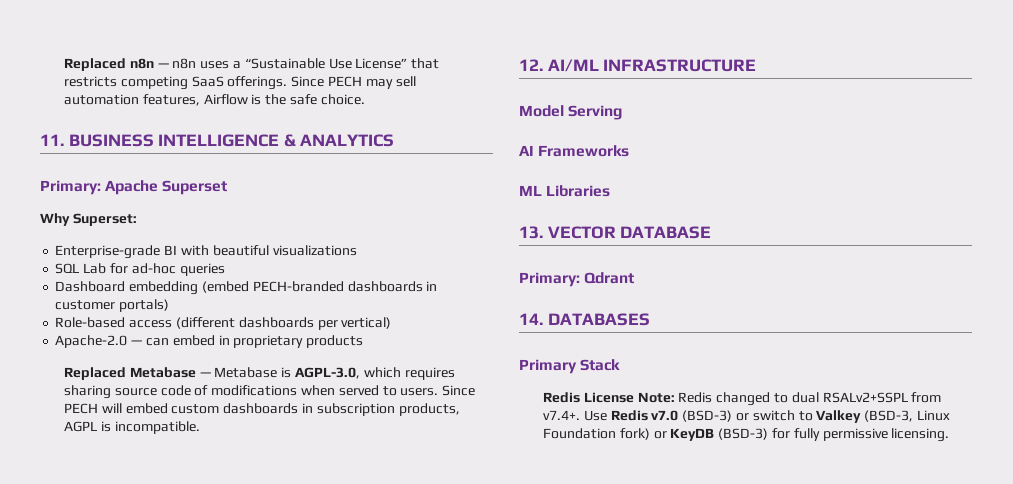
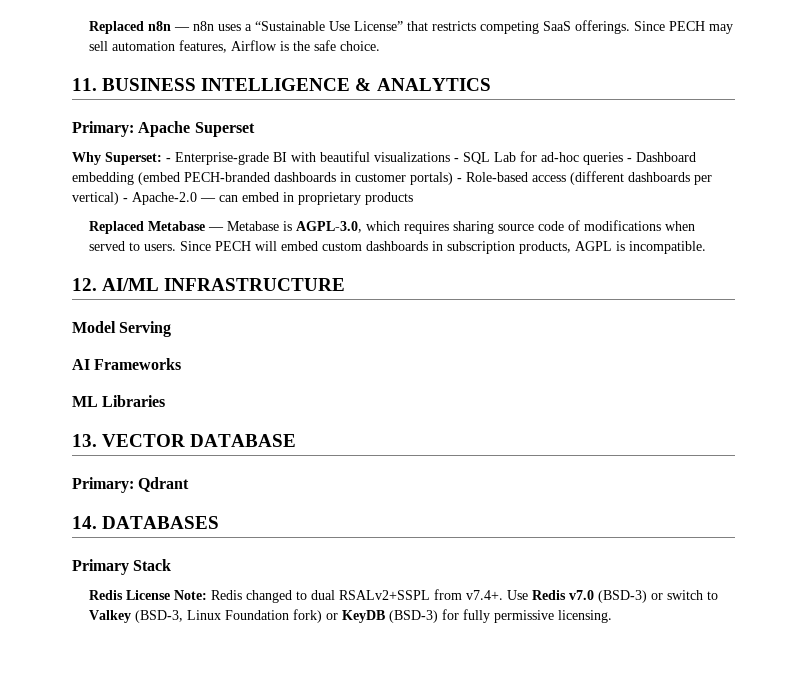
(137, 219) // -> [166,158,171,162] -
(357, 250) // -> [454,158,459,162] -
(225, 269) // -> [627,158,632,162] -
(170, 305) // -> [457,178,462,182] -
(392, 323) // -> [123,198,128,202] -

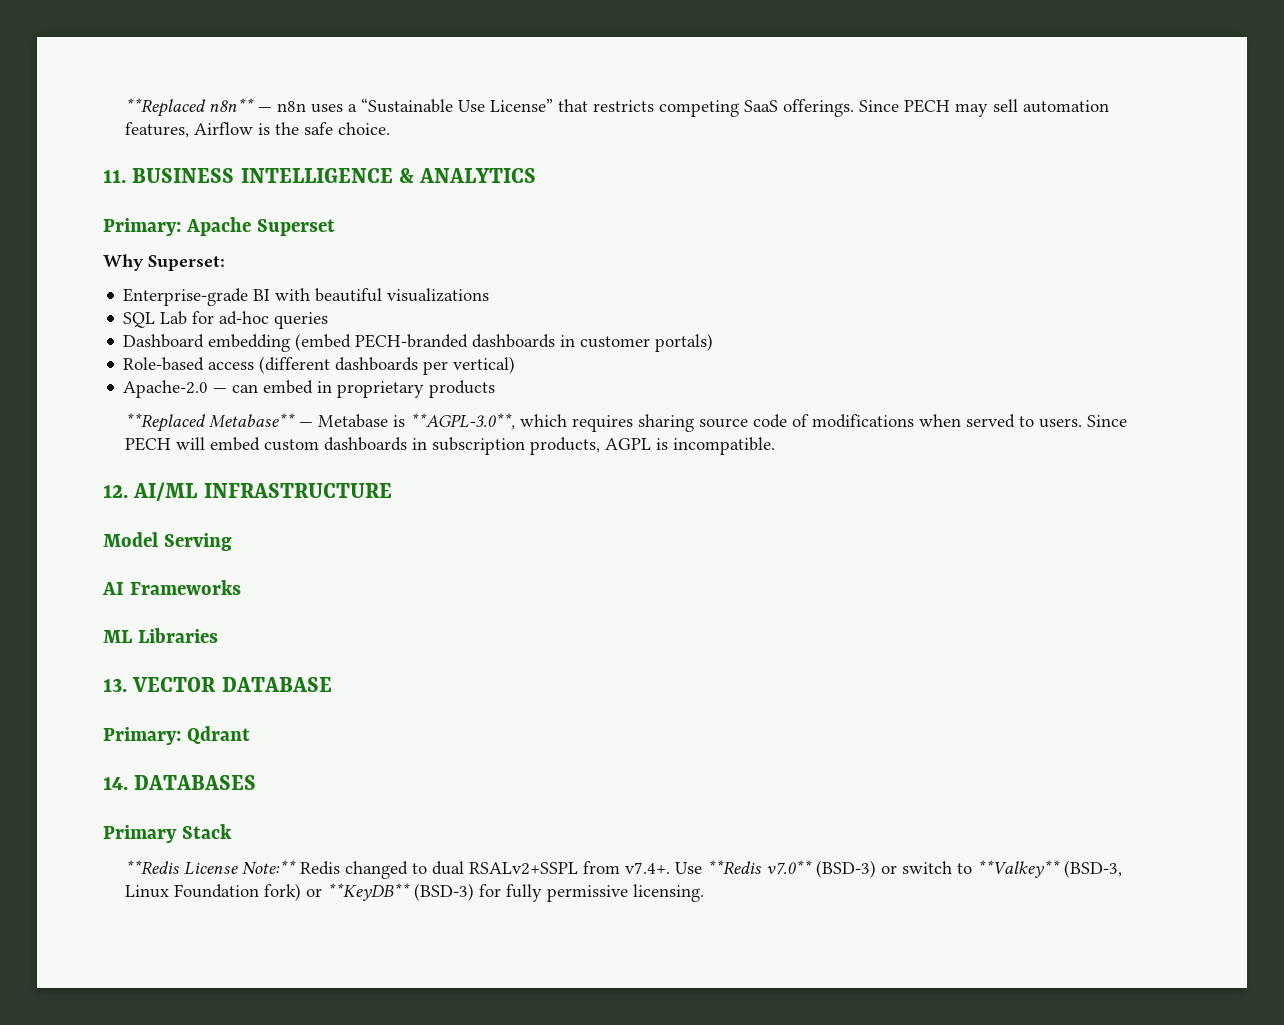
[89,21,172,34] Replaced n8n -> [125,98,255,117] **Replaced n8n**
[166,158,171,162] - -> (225, 263) //
[454,158,459,162] - -> (490, 295) //
[627,158,632,162] - -> (329, 320) //
[457,178,462,182] - -> (714, 342) //
[123,198,128,202] - -> (516, 365) //
[89,221,206,234] Replaced Metabase -> [125,413,296,432] **Replaced Metabase**
[296,221,363,233] AGPL-3.0, -> [410,413,516,430] **AGPL-3.0**,
[89,590,208,600] Redis License Note: -> [125,860,297,875] **Redis License Note:**
[532,590,595,600] Redis v7.0 -> [707,860,813,875] **Redis v7.0**
[89,610,132,623] Valkey -> [977,860,1061,878] **Valkey**
[342,610,386,623] KeyDB -> [327,883,411,901] **KeyDB**

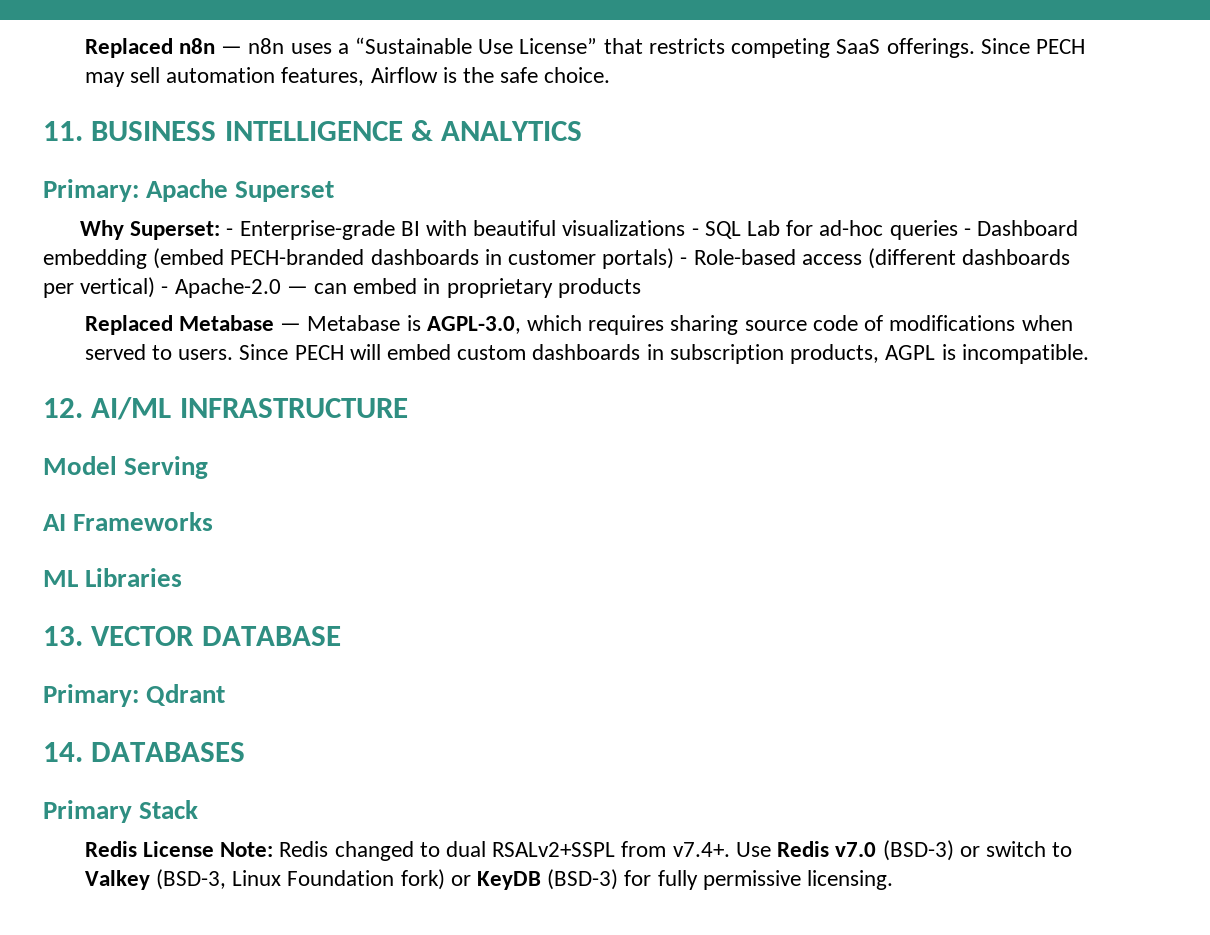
[125,98,255,117] **Replaced n8n** -> [84,38,215,58] Replaced n8n
(225, 263) // -> [226,228,234,236] -
(490, 295) // -> [691,228,699,236] -
(329, 320) // -> [963,228,971,236] -
(714, 342) // -> [680,257,688,265] -
(516, 365) // -> [161,286,169,294] -
[125,413,296,432] **Replaced Metabase** -> [84,315,274,335] Replaced Metabase
[410,413,516,430] **AGPL-3.0**, -> [426,316,521,334] AGPL-3.0,
[125,860,297,875] **Redis License Note:** -> [84,841,274,857] Redis License Note:
[707,860,813,875] **Redis v7.0** -> [777,841,877,857] Redis v7.0
[977,860,1061,878] **Valkey** -> [84,870,150,890] Valkey
[327,883,411,901] **KeyDB** -> [477,871,542,890] KeyDB

